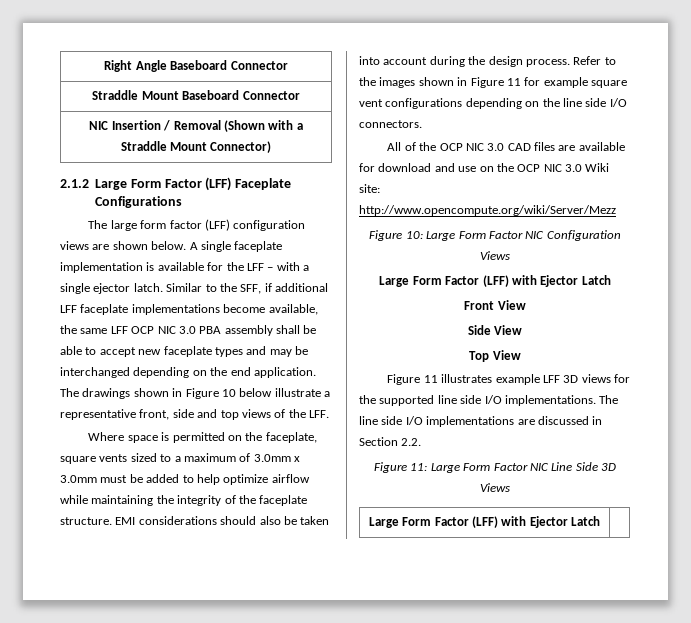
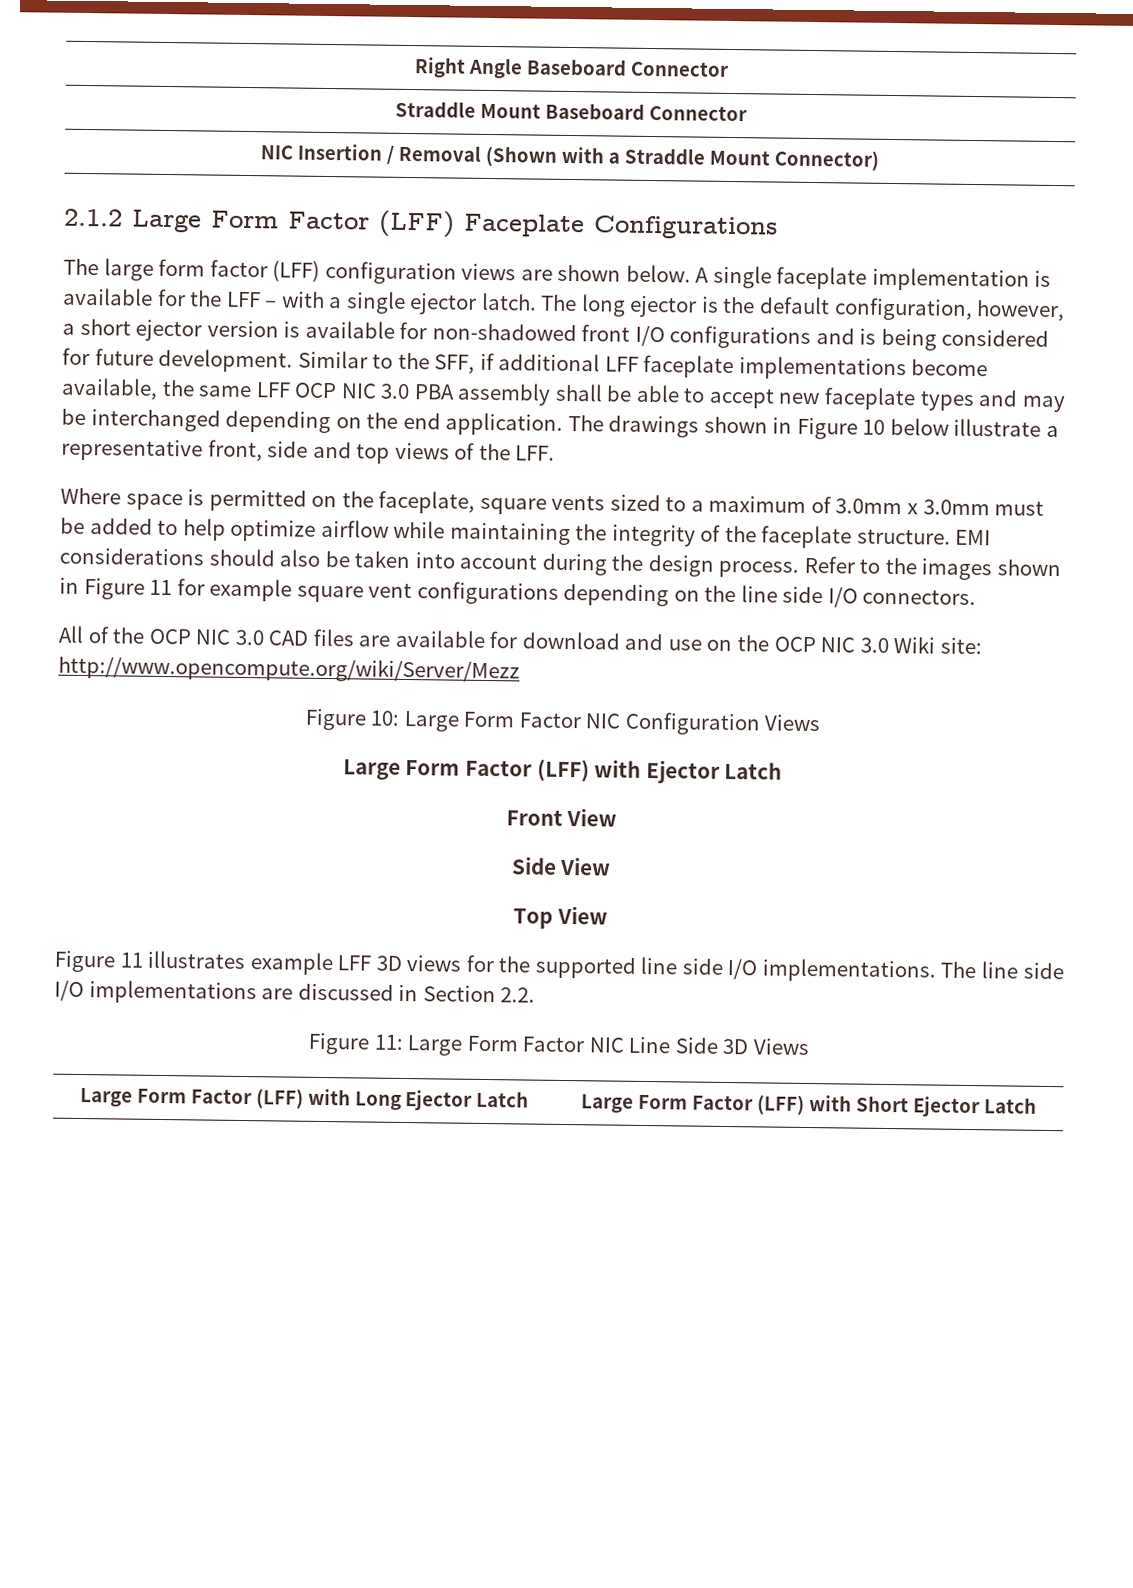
(163, 287) none -> [540,294,1066,322] [62,318,1050,351] [62,347,294,373] The long ejector is the default configuration, however, a short ejector version is available for non-shadowed front I/O configurations and is being considered for future development.
(527, 521) none -> [354,1091,402,1110] Long
(601, 521) none -> [581,1094,1037,1118] Large Form Factor (LFF) with Short Ejector Latch

